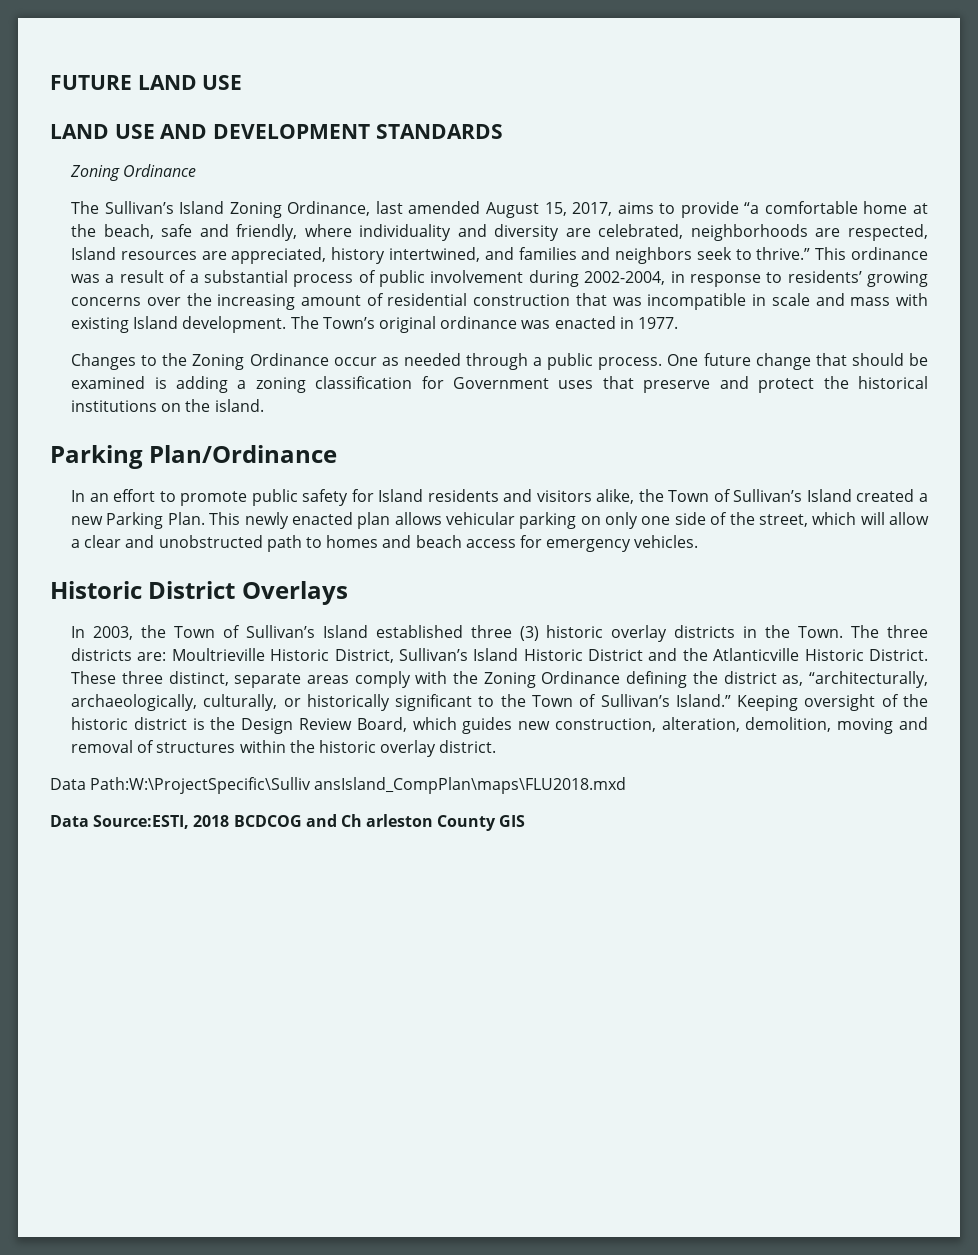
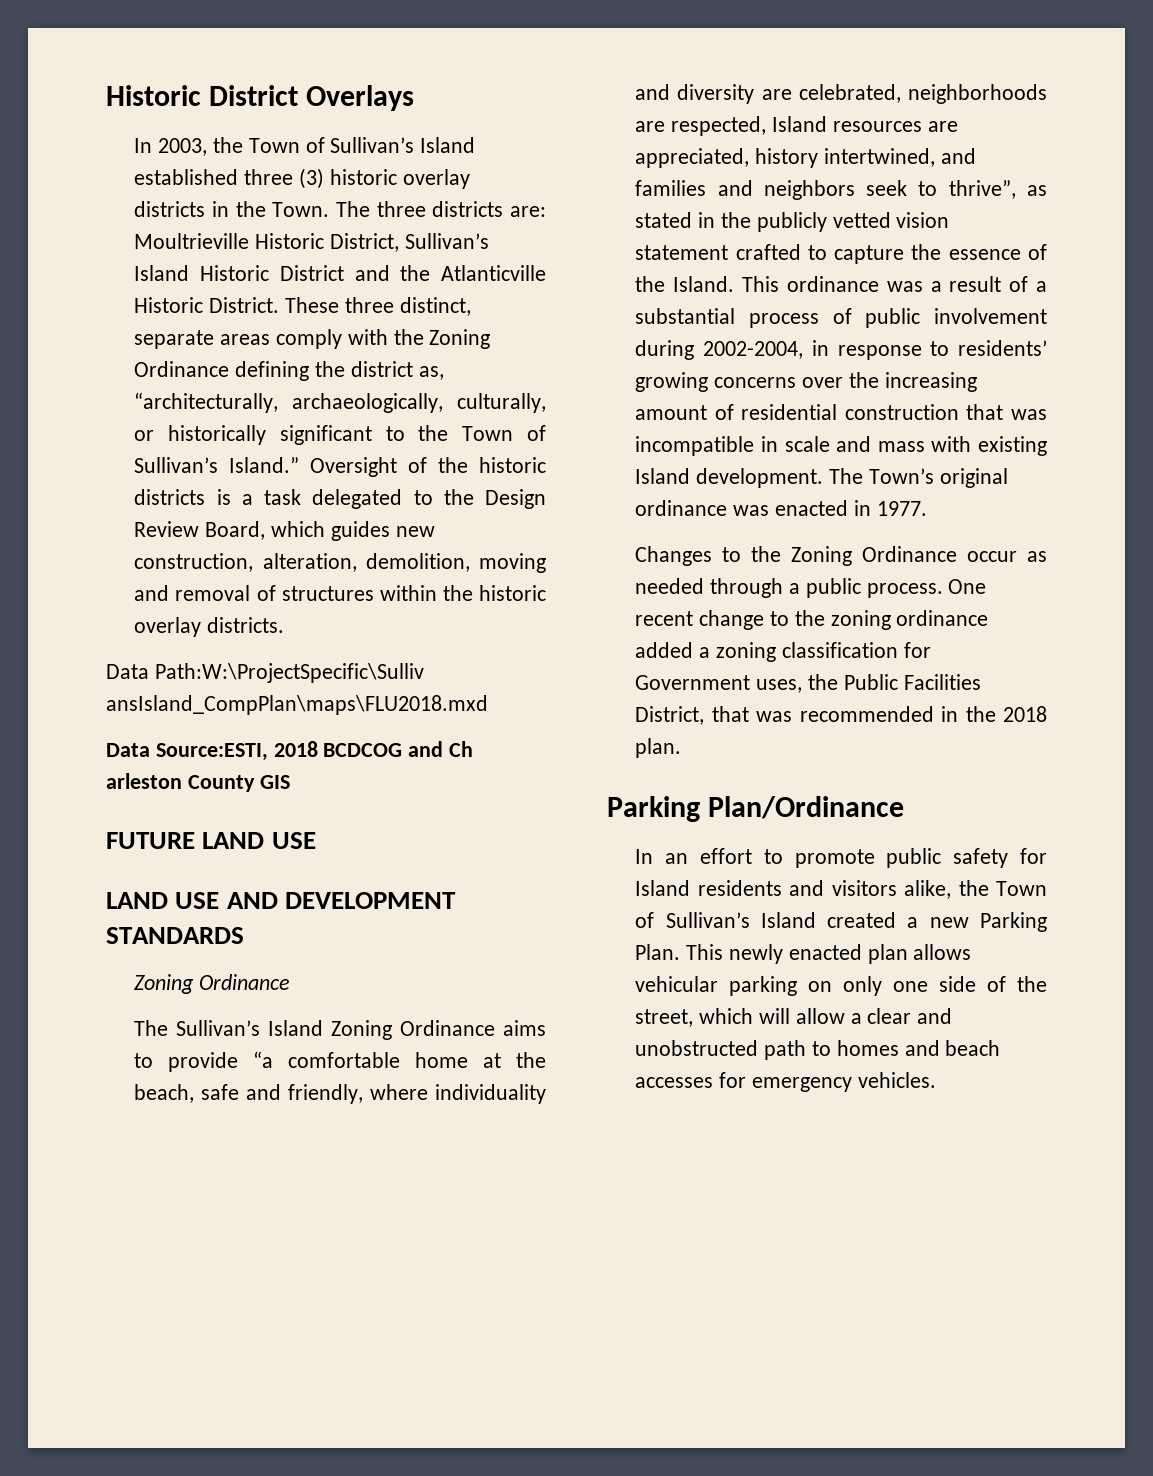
[50,75,243,90] [50,124,503,139] [70,164,197,181] [71,201,928,218] [71,224,928,241] [71,247,928,264] [71,270,928,287] [71,293,929,310] [71,316,678,333] [71,353,928,370] [71,376,929,393] [71,399,264,412] [50,445,338,469] [71,489,929,506] [71,512,930,529] [71,535,699,552] FUTURE LAND USE // LAND USE AND DEVELOPMENT STANDARDS // Zoning Ordinance // The Sullivan’s Island Zoning Ordinance, last amended August 15, 2017, aims to provide “a comfortable home at the beach, safe and friendly, where individuality and diversity are celebrated, neighborhoods are respected, Island resources are appreciated, history intertwined, and families and neighbors seek to thrive.” This ordinance was a result of a substantial process of public involvement during 2002-2004, in response to residents’ growing concerns over the increasing amount of residential construction that was incompatible in scale and mass with existing Island development. The Town’s original ordinance was enacted in 1977. // Changes to the Zoning Ordinance occur as needed through a public process. One future change that should be examined is adding a zoning classification for Government uses that preserve and protect the historical institutions on the island. // Parking Plan/Ordinance // In an effort to promote public safety for Island residents and visitors alike, the Town of Sullivan’s Island created a new Parking Plan. This newly enacted plan allows vehicular parking on only one side of the street, which will allow a clear and unobstructed path to homes and beach access for emergency vehicles. // -> (106, 95) none
[737,694,876,711] Keeping oversight -> [310,457,398,477] Oversight
[133,717,205,730] district is -> [134,489,433,509] districts is a task delegated to
[439,740,497,753] district. -> [207,617,285,633] districts.
(526, 821) none -> [106,832,316,849] [106,892,456,909] [106,927,244,944] [134,974,291,994] [134,1020,546,1040] [134,1051,546,1072] [134,1084,546,1104] [635,84,1047,104] [635,116,958,136] [635,148,976,168] [635,180,1047,200] [635,212,950,232] [635,244,1047,264] [635,276,1047,292] [635,308,1047,328] [635,340,1047,360] [635,372,977,392] [635,404,1047,420] [635,436,1047,456] [635,468,1008,488] [635,500,927,516] [635,546,1047,566] [635,578,987,598] [635,610,989,630] [635,642,931,662] [635,674,981,693] [635,706,1047,725] [635,738,682,758] [607,796,905,822] [635,848,1047,868] [635,880,1047,899] [635,912,1047,932] [635,944,972,964] [635,976,1047,996] [635,1008,953,1027] [635,1040,1001,1060] [635,1072,936,1092] // FUTURE LAND USE // LAND USE AND DEVELOPMENT STANDARDS // Zoning Ordinance // The Sullivan’s Island Zoning Ordinance aims to provide “a comfortable home at the beach, safe and friendly, where individuality and diversity are celebrated, neighborhoods are respected, Island resources are appreciated, history intertwined, and families and neighbors seek to thrive”, as stated in the publicly vetted vision statement crafted to capture the essence of the Island. This ordinance was a result of a substantial process of public involvement during 2002-2004, in response to residents’ growing concerns over the increasing amount of residential construction that was incompatible in scale and mass with existing Island development. The Town’s original ordinance was enacted in 1977. // Changes to the Zoning Ordinance occur as needed through a public process. One recent change to the zoning ordinance added a zoning classification for Government uses, the Public Facilities District, that was recommended in the 2018 plan. // Parking Plan/Ordinance // In an effort to promote public safety for Island residents and visitors alike, the Town of Sullivan’s Island created a new Parking Plan. This newly enacted plan allows vehicular parking on only one side of the street, which will allow a clear and unobstructed path to homes and beach accesses for emergency vehicles.

